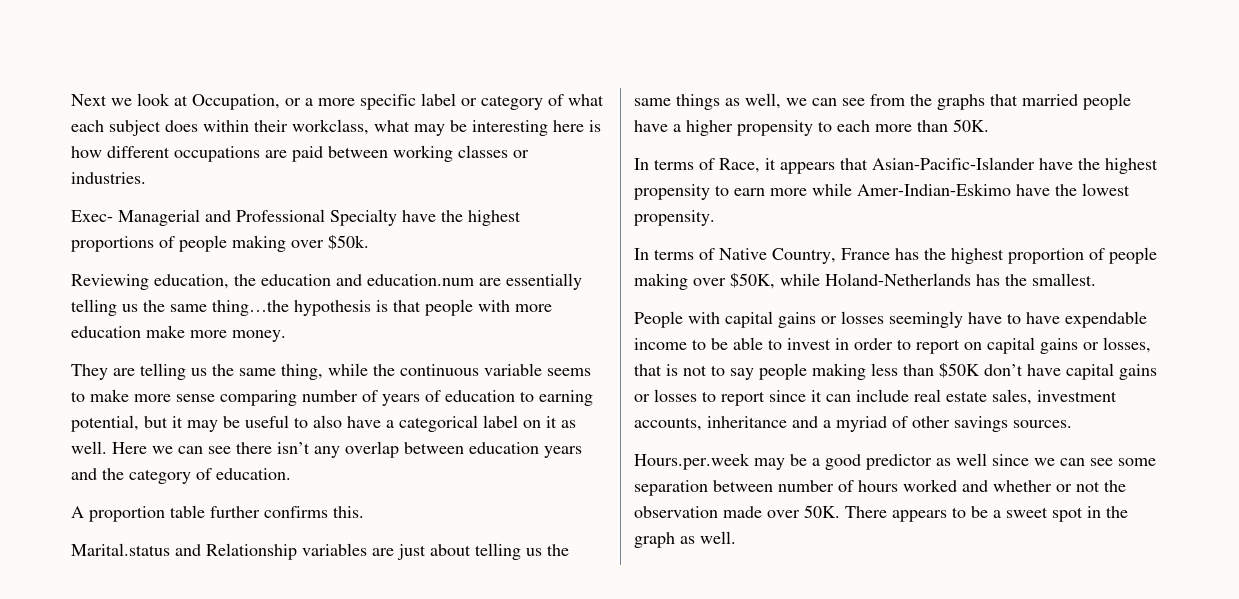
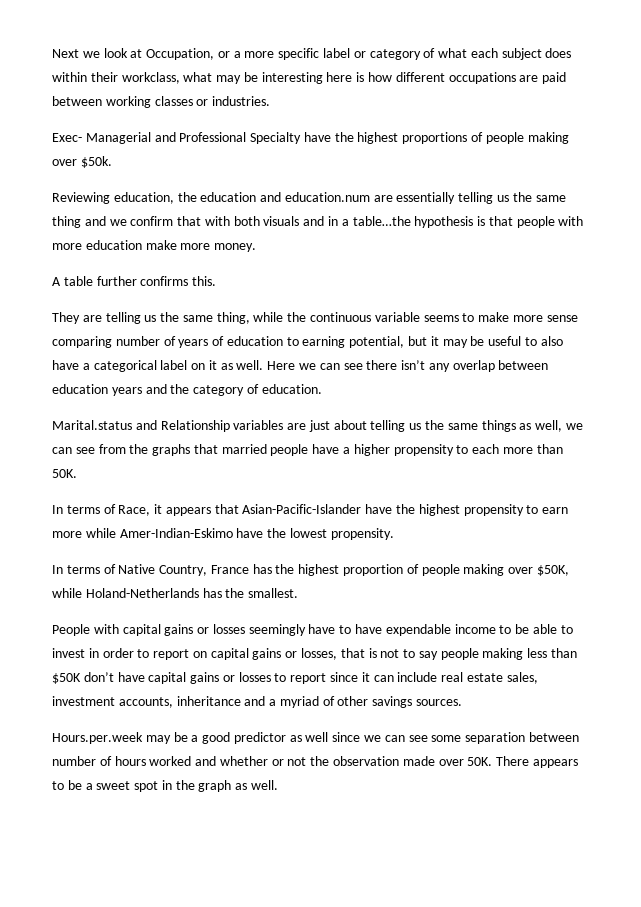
[212,300,289,316] thing…the -> [52,216,411,228] thing and we confirm that with both visuals and in a table…the
(286, 336) none -> [52,276,217,286] // A table further confirms this.
[71,505,364,522] // A proportion table further confirms this. -> (322, 389) none

